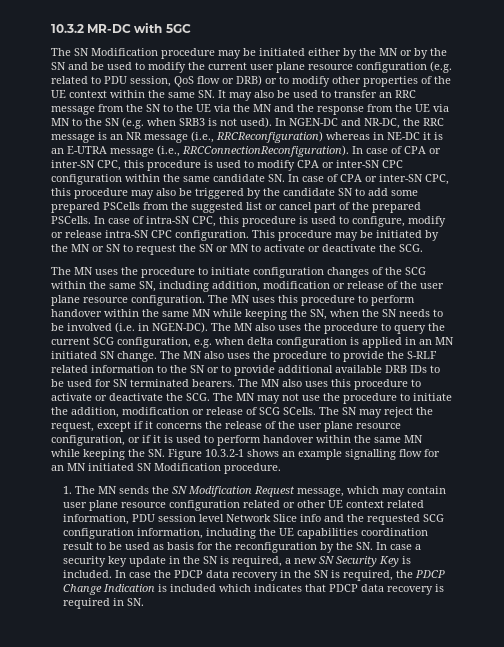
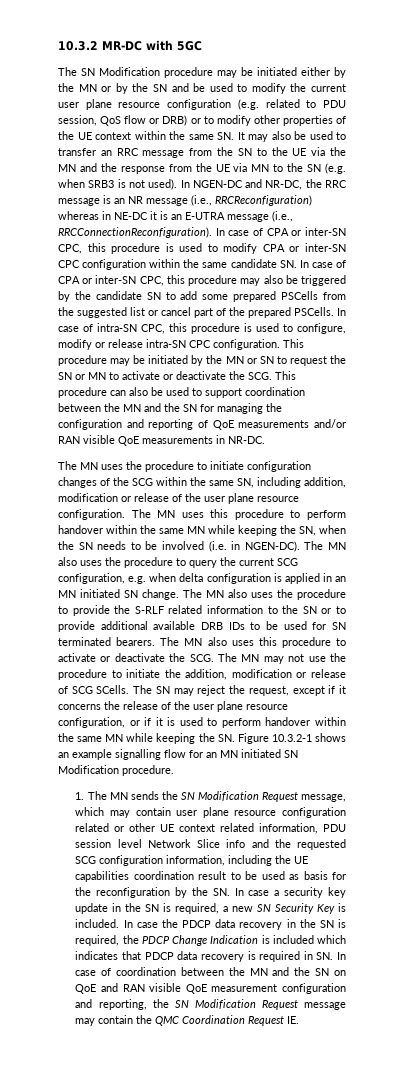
(423, 248) none -> [275,371,296,380] [58,387,305,398] [58,403,282,414] [58,419,346,430] [58,435,265,446] This procedure can also be used to support coordination between the MN and the SN for managing the configuration and reporting of QoE measurements and/or RAN visible QoE measurements in NR-DC.
(145, 602) none -> [337,952,346,960] [75,967,346,976] [75,983,346,994] [75,999,346,1010] [75,1015,300,1026] In case of coordination between the MN and the SN on QoE and RAN visible QoE measurement configuration and reporting, the SN Modification Request message may contain the QMC Coordination Request IE.

